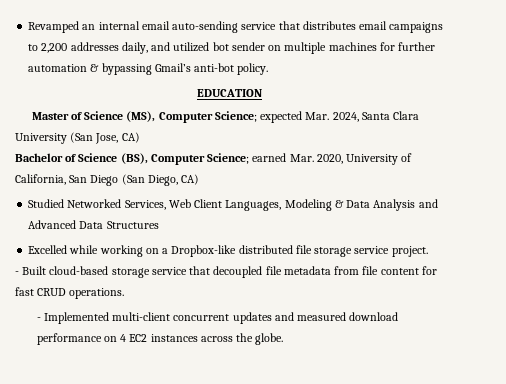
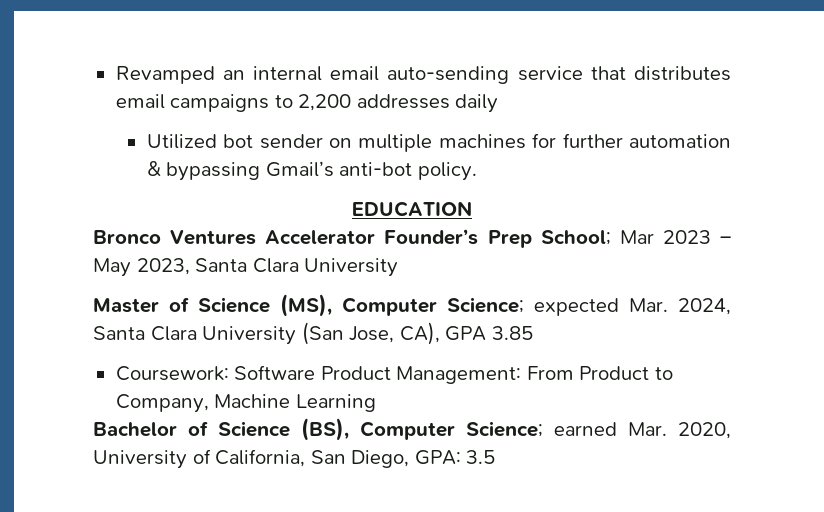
[121,42,210,54] daily, and utilized -> [455,94,499,113] [146,134,217,149] daily // Utilized
(262, 93) none -> [93,229,731,248] [93,258,399,277] // Bronco Ventures Accelerator Founder’s Prep School; Mar 2023 – May 2023, Santa Clara University
[121,132,140,143] CA) -> [399,322,533,345] [115,365,673,384] [115,394,376,413] CA), GPA 3.85 // Coursework: Software Product Management: From Product to Company, Machine Learning
[90,174,200,186] [28,199,438,211] [28,220,159,229] [28,245,428,257] [15,266,437,278] [15,287,125,299] [36,312,399,324] [36,333,284,345] Diego (San Diego, CA) // Studied Networked Services, Web Client Languages, Modeling & Data Analysis and Advanced Data Structures // Excelled while working on a Dropbox-like distributed file storage service project. // - Built cloud-based storage service that decoupled file metadata from file content for fast CRUD operations. // - Implemented multi-client concurrent updates and measured download performance on 4 EC2 instances across the globe. -> [351,450,496,468] Diego, GPA: 3.5

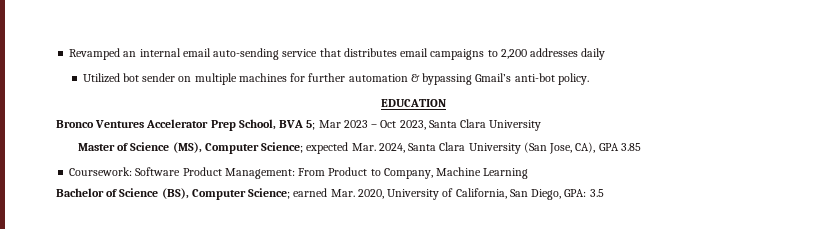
[384,229,611,248] Founder’s Prep School; -> [210,119,316,131] Prep School, BVA 5;
[93,258,131,277] May -> [380,120,397,128] Oct

